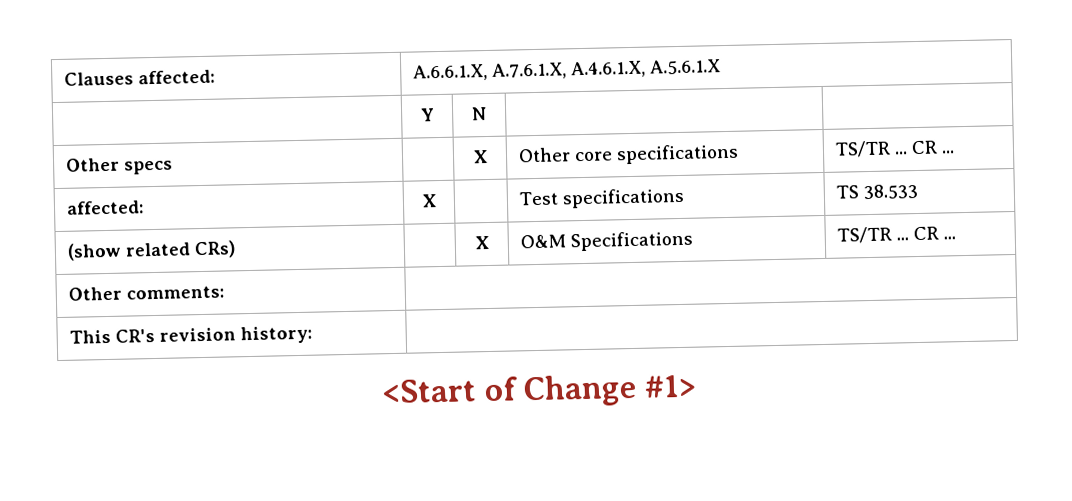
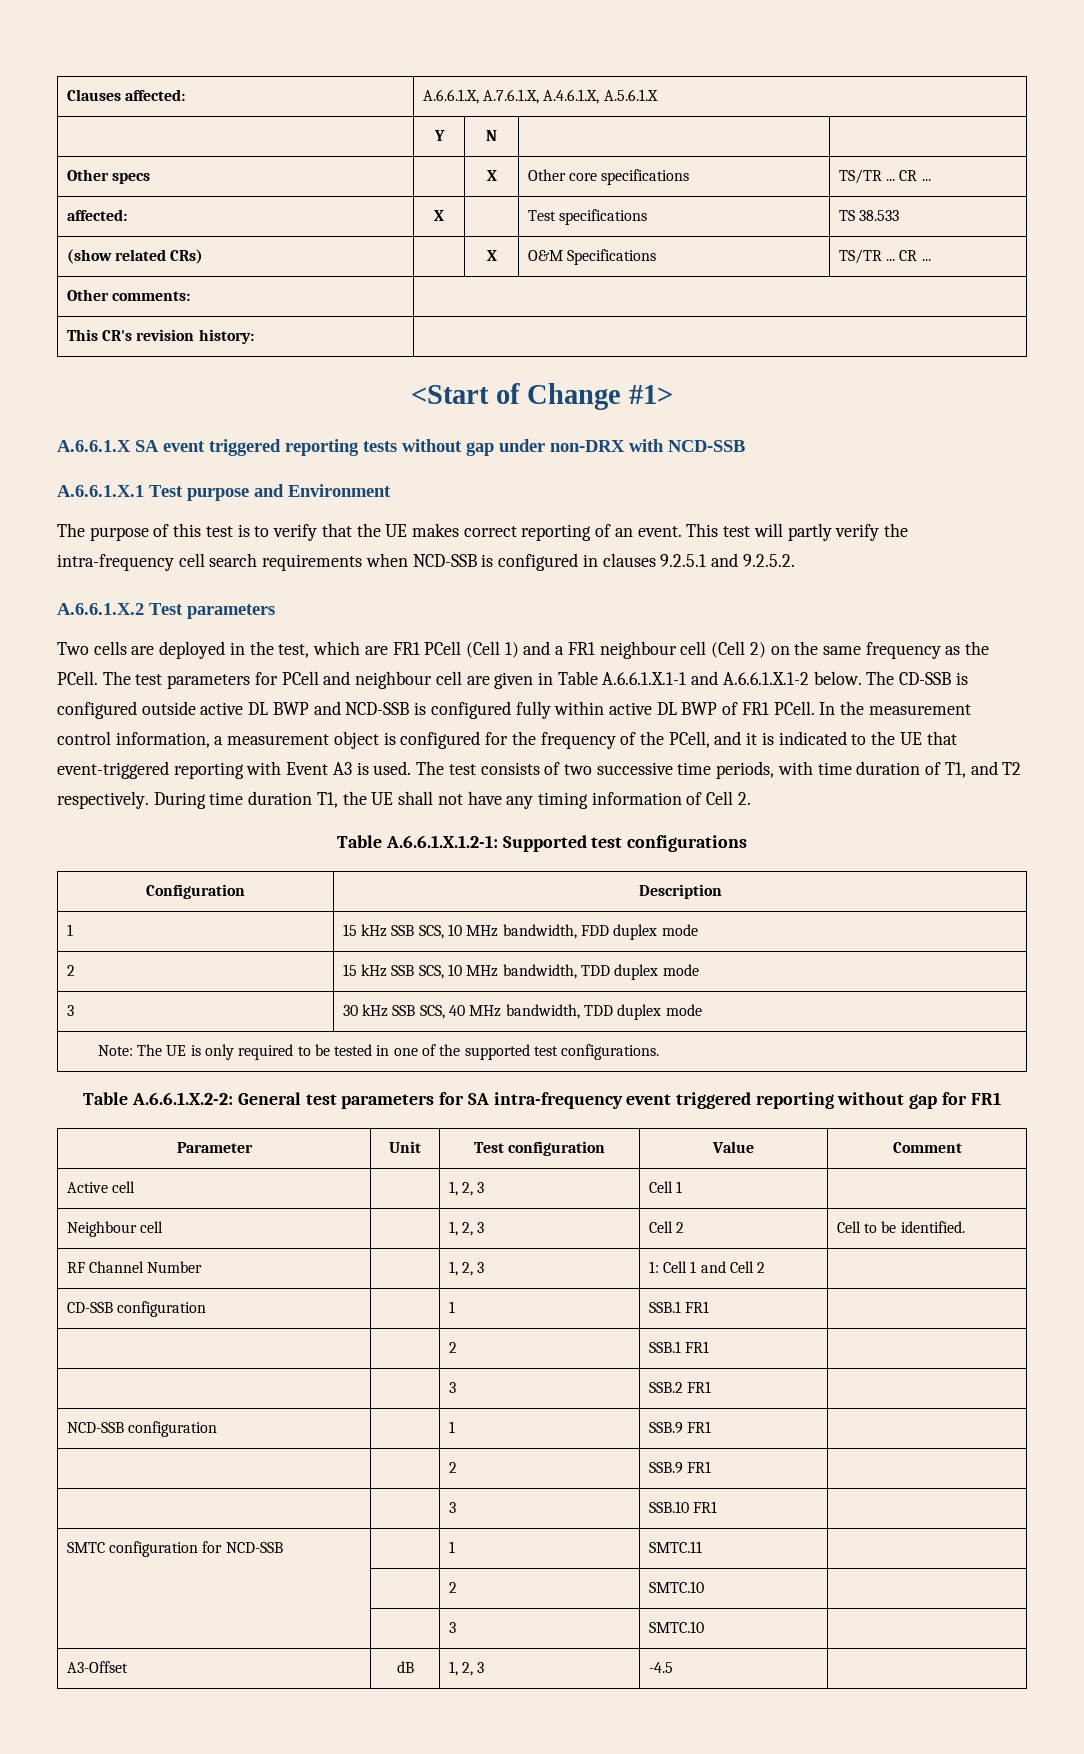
(697, 386) none -> [57,439,745,456] [57,484,391,501] [57,523,908,541] [57,553,795,571] [57,603,275,619] [57,641,990,659] [57,671,968,689] [57,701,971,719] [57,731,957,749] [57,761,1022,779] [57,791,751,809] [337,835,747,852] [146,884,245,899] [638,884,722,899] [66,924,73,936] [342,924,698,940] [66,965,75,976] [342,964,699,980] [66,1005,74,1016] [342,1004,702,1020] [97,1044,660,1060] [83,1092,1001,1109] [176,1142,253,1153] [389,1141,421,1153] [473,1141,606,1156] [712,1141,754,1153] [892,1142,962,1153] [66,1181,136,1193] [448,1181,485,1196] [648,1181,683,1193] [66,1221,164,1237] [448,1221,485,1236] [648,1221,685,1233] [836,1221,965,1233] [66,1261,203,1273] [448,1261,485,1276] [648,1261,766,1273] [66,1301,207,1317] [448,1301,455,1313] [648,1301,710,1313] [448,1342,457,1353] [648,1341,710,1353] [448,1382,456,1393] [648,1381,712,1393] [66,1421,218,1437] [448,1421,455,1433] [648,1421,712,1434] [448,1462,457,1473] [648,1461,712,1474] [448,1502,456,1513] [648,1501,718,1513] [66,1541,283,1557] [448,1541,455,1553] [648,1541,702,1553] [448,1582,457,1593] [648,1581,704,1593] [448,1622,456,1633] [648,1621,704,1633] [66,1661,128,1673] [396,1661,414,1673] [448,1661,485,1676] [648,1662,673,1673] // A.6.6.1.X SA event triggered reporting tests without gap under non-DRX with NCD-SSB // A.6.6.1.X.1 Test purpose and Environment // The purpose of this test is to verify that the UE makes correct reporting of an event. This test will partly verify the intra-frequency cell search requirements when NCD-SSB is configured in clauses 9.2.5.1 and 9.2.5.2. // A.6.6.1.X.2 Test parameters // Two cells are deployed in the test, which are FR1 PCell (Cell 1) and a FR1 neighbour cell (Cell 2) on the same frequency as the PCell. The test parameters for PCell and neighbour cell are given in Table A.6.6.1.X.1-1 and A.6.6.1.X.1-2 below. The CD-SSB is configured outside active DL BWP and NCD-SSB is configured fully within active DL BWP of FR1 PCell. In the measurement control information, a measurement object is configured for the frequency of the PCell, and it is indicated to the UE that event-triggered reporting with Event A3 is used. The test consists of two successive time periods, with time duration of T1, and T2 respectively. During time duration T1, the UE shall not have any timing information of Cell 2. // Table A.6.6.1.X.1.2-1: Supported test configurations // Configuration | Description // 1 | 15 kHz SSB SCS, 10 MHz bandwidth, FDD duplex mode // 2 | 15 kHz SSB SCS, 10 MHz bandwidth, TDD duplex mode // 3 | 30 kHz SSB SCS, 40 MHz bandwidth, TDD duplex mode // Note: The UE is only required to be tested in one of the supported test configurations. // Table A.6.6.1.X.2-2: General test parameters for SA intra-frequency event triggered reporting without gap for FR1 // Parameter | Unit | Test configuration | Value | Comment // Active cell | | 1, 2, 3 | Cell 1 | // Neighbour cell | | 1, 2, 3 | Cell 2 | Cell to be identified. // RF Channel Number | | 1, 2, 3 | 1: Cell 1 and Cell 2 | // CD-SSB configuration | | 1 | SSB.1 FR1 | // | | 2 | SSB.1 FR1 | // | | 3 | SSB.2 FR1 | // NCD-SSB configuration | | 1 | SSB.9 FR1 | // | | 2 | SSB.9 FR1 | // | | 3 | SSB.10 FR1 | // SMTC configuration for NCD-SSB | | 1 | SMTC.11 | // | | 2 | SMTC.10 | // | | 3 | SMTC.10 | // A3-Offset | dB | 1, 2, 3 | -4.5 |

